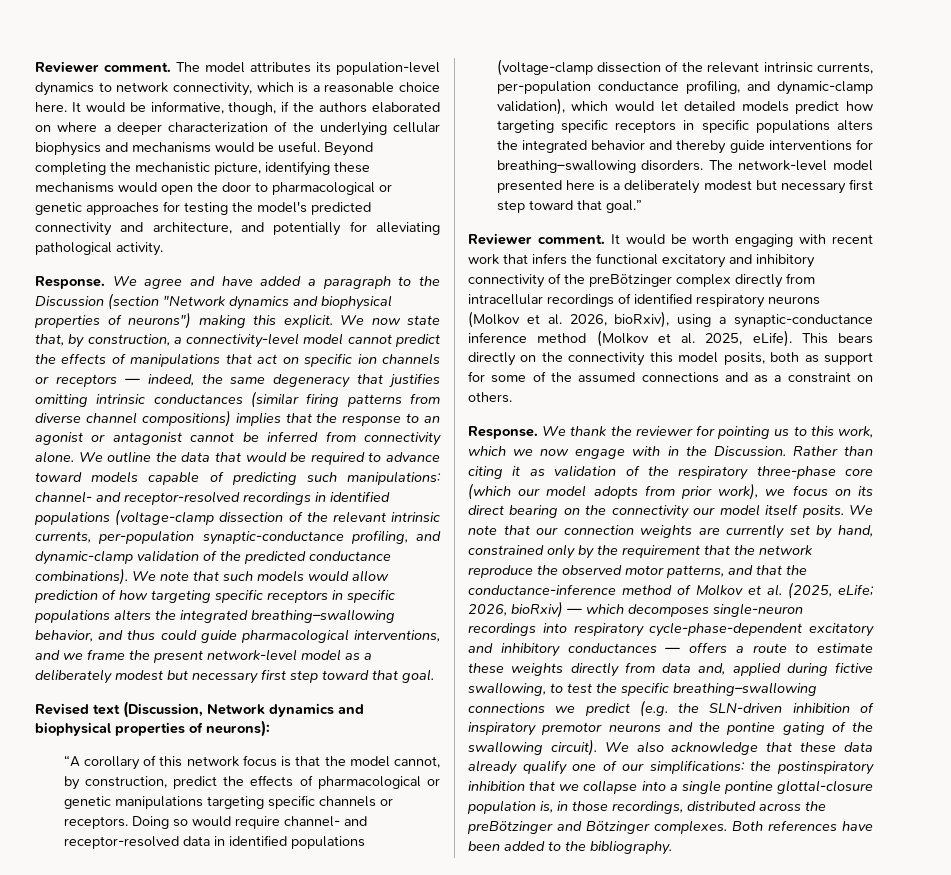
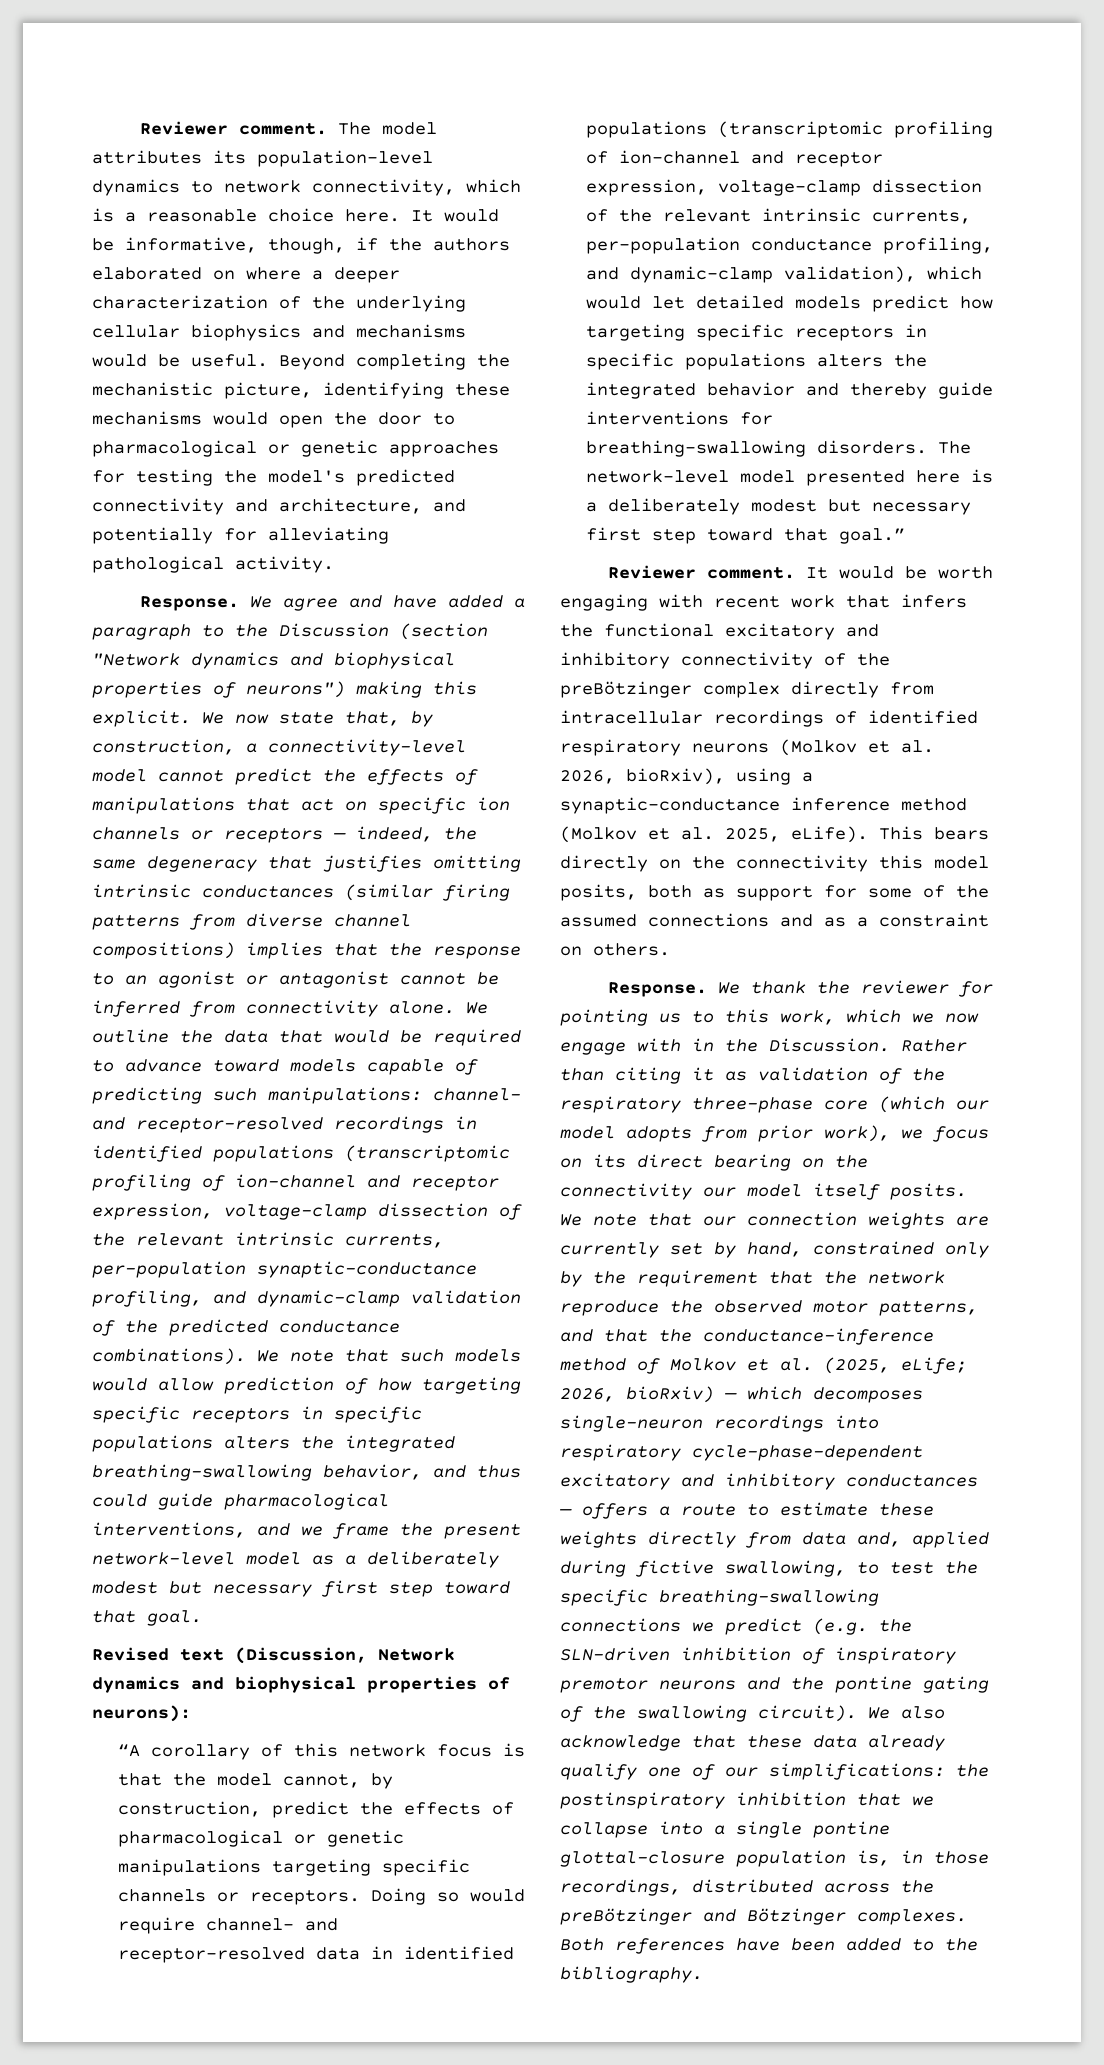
[115,509,215,526] (voltage-clamp -> [345,1145,510,1162] [92,1174,499,1191] [92,1203,367,1220] (transcriptomic profiling of ion-channel and receptor expression, voltage-clamp
[496,59,593,76] (voltage-clamp -> [718,121,994,138] [586,150,884,167] [586,179,862,196] (transcriptomic profiling of ion-channel and receptor expression, voltage-clamp

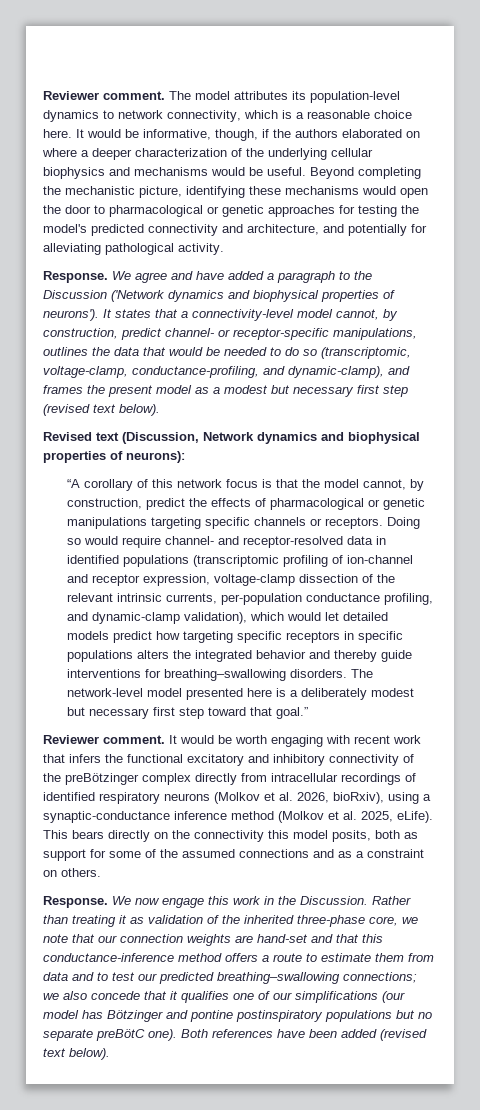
[400,623,488,640] [92,652,455,669] [92,681,477,698] [92,710,433,727] [92,739,466,756] [92,768,478,785] [92,797,510,814] [92,826,477,843] [92,855,521,872] [92,884,510,901] [92,913,411,930] [92,942,521,959] [92,971,499,988] [92,1000,488,1017] [92,1029,169,1043] (section "Network dynamics and biophysical properties of neurons") making this explicit. We now state that, by construction, a connectivity-level model cannot predict the effects of manipulations that act on specific ion channels or receptors — indeed, the same degeneracy that justifies omitting intrinsic conductances (similar firing patterns from diverse channel compositions) implies that the response to an agonist or antagonist cannot be inferred from connectivity alone. We outline -> [111,290,395,302] [43,309,398,321] [43,328,417,340] [43,347,88,356] ('Network dynamics and biophysical properties of neurons'). It states that a connectivity-level model cannot, by construction, predict channel- or receptor-specific manipulations, outlines
[433,1029,521,1046] [92,1059,478,1075] [92,1087,521,1104] [92,1116,477,1133] [92,1145,510,1162] [92,1174,499,1191] [92,1203,522,1220] [92,1232,444,1248] [92,1261,477,1278] [92,1290,521,1307] [92,1319,400,1336] [92,1348,521,1365] [92,1377,521,1394] [92,1406,422,1423] [92,1435,455,1452] [92,1464,521,1481] [92,1493,389,1510] [92,1522,389,1539] required to advance toward models capable of predicting such manipulations: channel- and receptor-resolved recordings in identified populations (transcriptomic profiling of ion-channel and receptor expression, voltage-clamp dissection of the relevant intrinsic currents, per-population synaptic-conductance profiling, and dynamic-clamp validation of the predicted conductance combinations). We note that such models would allow prediction of how targeting specific receptors in specific populations alters the integrated breathing–swallowing behavior, and thus could guide pharmacological interventions, and we frame -> [224,347,411,359] [43,366,410,378] [43,385,83,394] needed to do so (transcriptomic, voltage-clamp, conductance-profiling, and dynamic-clamp), and frames
[92,1552,235,1565] network-level -> (153, 391) none
[367,1551,499,1568] [92,1580,510,1597] [92,1610,202,1626] deliberately modest but necessary first step toward that goal. -> [224,385,408,397] [43,404,160,416] modest but necessary first step (revised text below).
[750,980,993,997] [560,1009,979,1026] [560,1038,681,1055] thank the reviewer for pointing us to this work, which we now engage with -> [135,896,261,908] now engage this work
[615,1067,681,1084] citing -> [72,915,116,927] treating
[560,1096,989,1113] [560,1125,989,1142] [560,1154,868,1171] [560,1183,967,1200] [560,1214,582,1226] respiratory three-phase core (which our model adopts from prior work), we focus on its direct bearing on the connectivity our model itself posits. We -> [244,915,418,927] inherited three-phase core, we
[560,1241,989,1258] [560,1270,945,1287] [560,1300,978,1316] currently set by hand, constrained only by the requirement that the network reproduce the observed motor patterns, -> [257,934,308,943] hand-set
[659,1329,692,1342] the -> [362,934,383,943] this
[637,1357,967,1374] [560,1386,923,1403] [560,1415,879,1432] [560,1444,923,1461] [560,1473,978,1490] [559,1509,572,1515] of Molkov et al. (2025, eLife; 2026, bioRxiv) — which decomposes single-neuron recordings into respiratory cycle-phase-dependent excitatory and inhibitory conductances — -> (222, 957) none
[879,1503,934,1516] [560,1531,989,1548] [560,1560,978,1577] [560,1589,879,1606] [560,1618,912,1635] [560,1647,956,1664] [560,1676,989,1693] [560,1705,945,1722] [560,1735,945,1751] [560,1763,989,1780] [560,1792,934,1809] [560,1821,890,1838] [560,1850,989,1867] [560,1879,934,1896] [560,1908,967,1925] these weights directly from data and, applied during fictive swallowing, to test the specific breathing–swallowing connections we predict (e.g. the SLN-driven inhibition of inspiratory premotor neurons and the pontine gating of the swallowing circuit). We also acknowledge that these data already qualify one of our simplifications: the postinspiratory inhibition that we collapse into a single pontine glottal-closure population is, in those recordings, distributed across the preBötzinger and Bötzinger complexes. -> [375,953,434,962] [43,972,417,984] [43,991,405,1003] [43,1010,432,1022] [43,1029,177,1041] them from data and to test our predicted breathing–swallowing connections; we also concede that it qualifies one of our simplifications (our model has Bötzinger and pontine postinspiratory populations but no separate preBötC one).
[912,1938,978,1951] [560,1966,703,1983] to the bibliography. -> [380,1029,427,1041] [43,1048,110,1060] (revised text below).

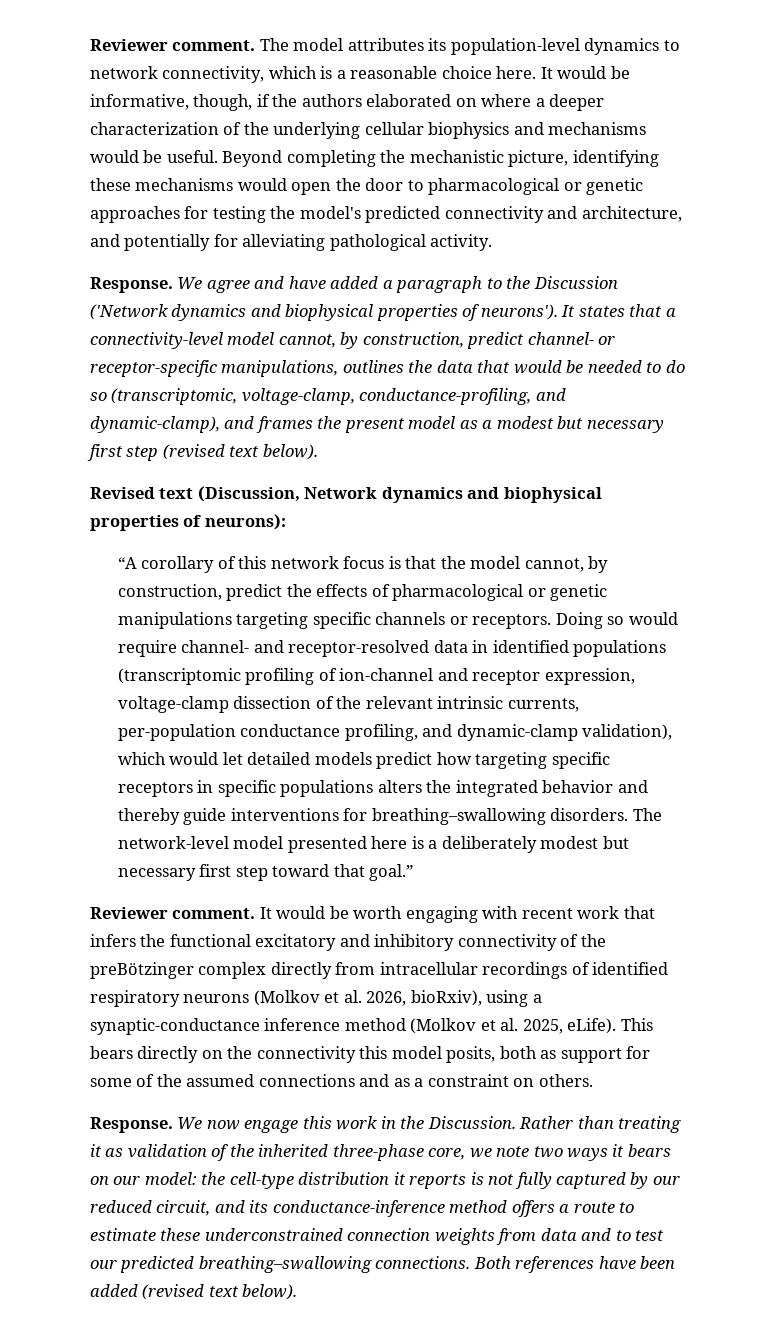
[72,934,383,946] that our connection weights are hand-set and that this -> [533,1144,671,1161] [90,1172,680,1189] [90,1200,269,1216] two ways it bears on our model: the cell-type distribution it reports is not fully captured by our reduced circuit, and its
[375,953,404,962] them -> [160,1228,495,1245] these underconstrained connection weights
[343,972,417,983] [43,991,405,1003] [43,1010,432,1022] [43,1029,177,1041] connections; we also concede that it qualifies one of our simplifications (our model has Bötzinger and pontine postinspiratory populations but no separate preBötC one). -> [375,1256,471,1269] connections.

